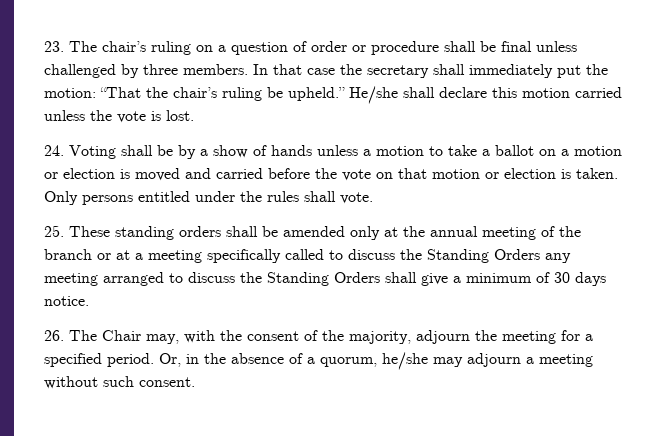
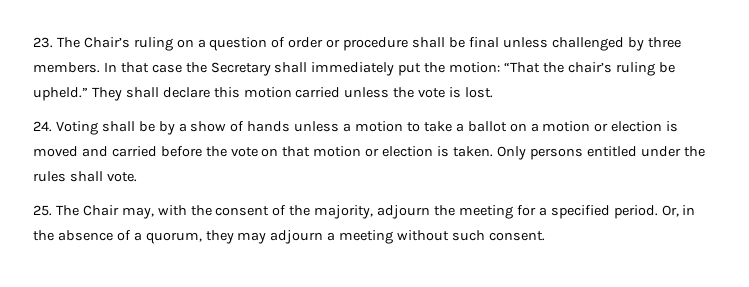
[102,41,146,52] chair’s -> [83,37,130,48] Chair’s
[367,65,429,78] secretary -> [210,62,271,76] Secretary
[349,86,398,104] He/she -> [91,87,122,101] They
[69,226,581,240] [44,249,571,263] [44,272,606,286] [44,296,89,306] [44,330,64,341] These standing orders shall be amended only at the annual meeting of the branch or at a meeting specifically called to discuss the Standing Orders any meeting arranged to discuss the Standing Orders shall give a minimum of 30 days notice. // 26. -> (52, 210) none
[382,352,428,370] he/she -> [205,230,234,244] they

